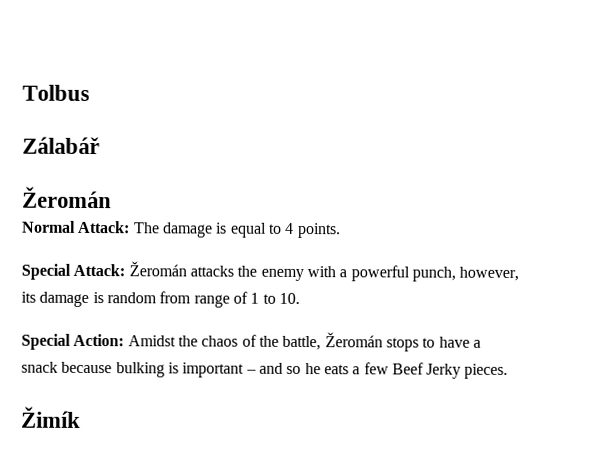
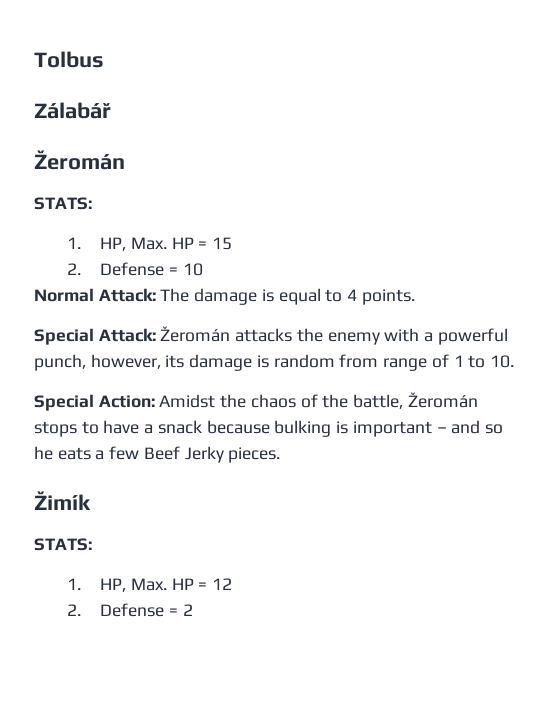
(112, 197) none -> [34,197,92,210] [67,237,233,251] [67,262,203,276] // STATS: // 1. HP, Max. HP = 15 // 2. Defense = 10
(81, 417) none -> [34,538,92,551] [67,578,233,592] [67,603,193,617] // STATS: // 1. HP, Max. HP = 12 // 2. Defense = 2

